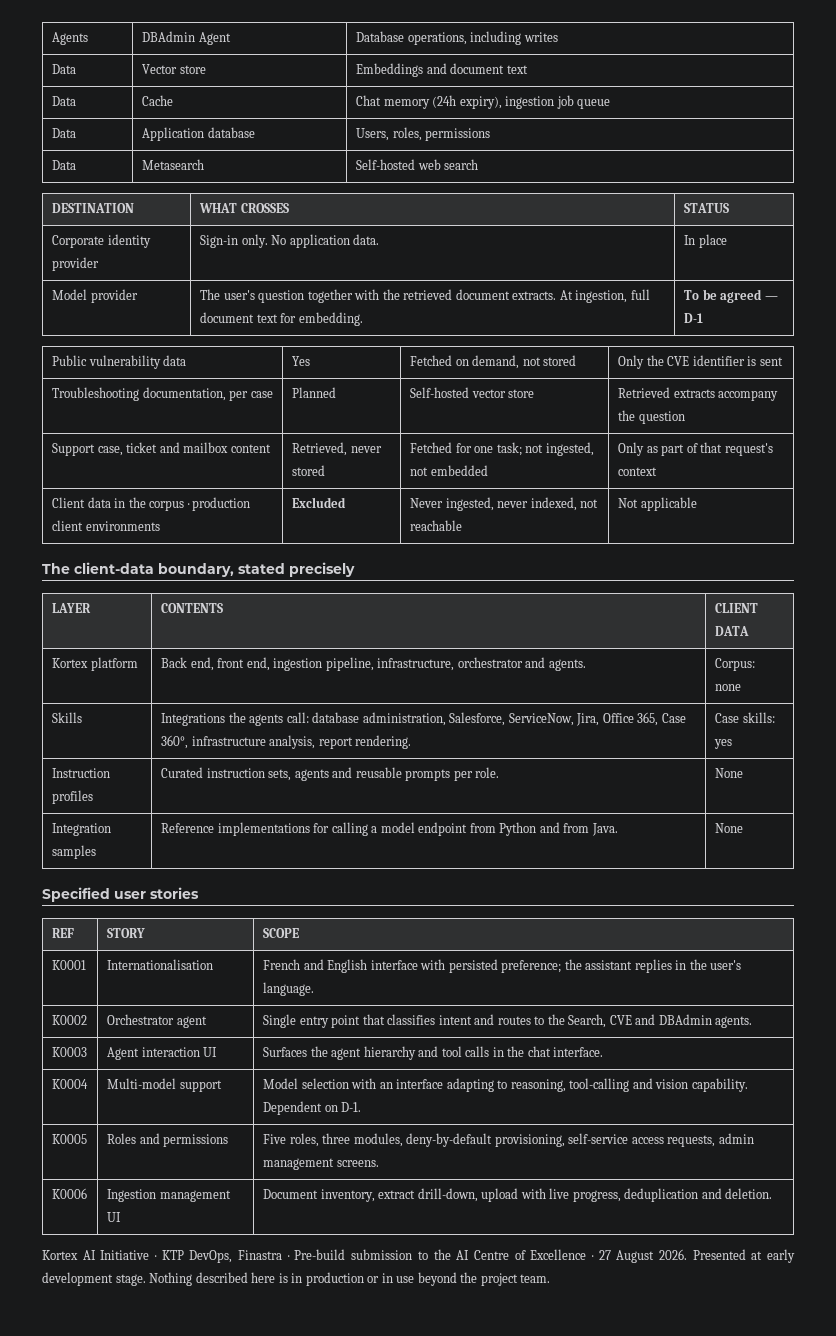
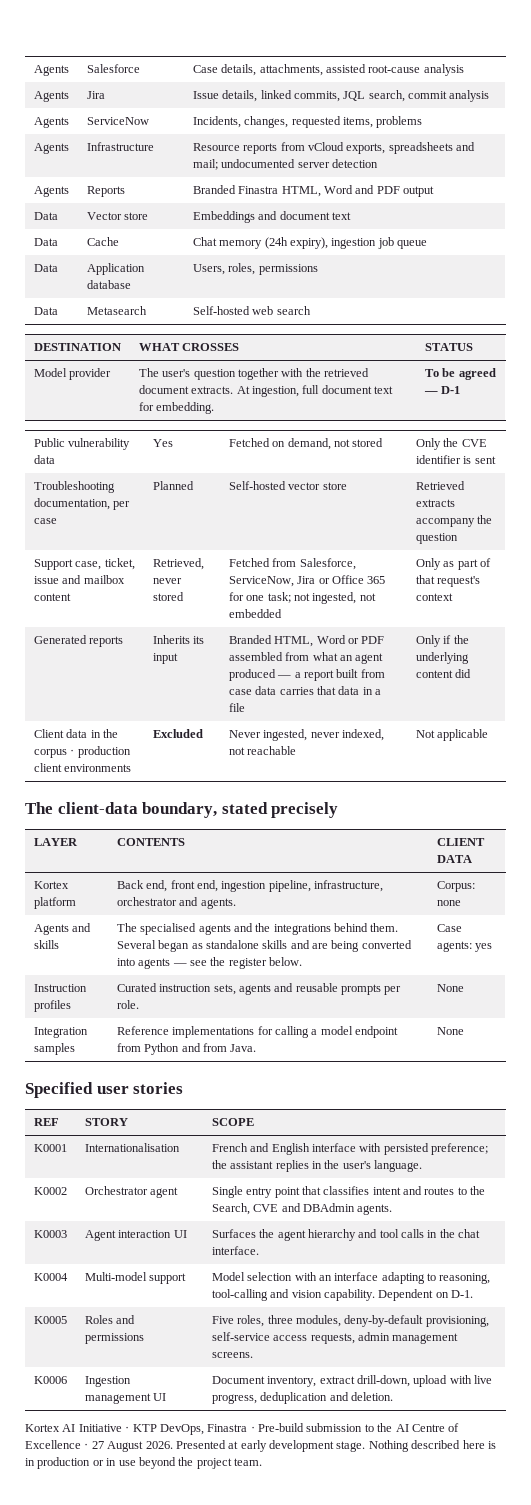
[51,32,88,45] [141,31,231,45] [355,31,558,45] Agents | DBAdmin Agent | Database operations, including writes -> [33,65,69,76] [86,64,140,73] [192,64,464,76] [33,91,69,102] [86,91,105,99] [192,90,490,102] [33,117,69,128] [86,117,149,125] [192,116,423,128] [33,143,69,154] [86,142,154,151] [192,142,476,154] [192,159,378,170] [33,186,69,197] [86,186,125,197] [192,185,435,197] Agents | Salesforce | Case details, attachments, assisted root-cause analysis // Agents | Jira | Issue details, linked commits, JQL search, commit analysis // Agents | ServiceNow | Incidents, changes, requested items, problems // Agents | Infrastructure | Resource reports from vCloud exports, spreadsheets and mail; undocumented server detection // Agents | Reports | Branded Finastra HTML, Word and PDF output
[51,234,151,248] [51,257,99,271] [199,234,380,248] [683,234,727,248] // Corporate identity provider | Sign-in only. No application data. | In place -> (473, 347) none
[126,442,158,453] ticket -> [104,558,135,570] [33,576,59,584] ticket, issue
(452, 447) none -> [272,558,356,570] [228,575,386,587] from Salesforce, ServiceNow, Jira or Office 365
(657, 471) none -> [33,635,124,647] [152,635,205,644] [152,653,178,664] [228,635,385,647] [228,652,384,664] [228,669,385,681] [228,686,382,695] [228,703,245,712] [415,635,469,647] [415,652,469,664] [415,669,472,678] // Generated reports | Inherits its input | Branded HTML, Word or PDF assembled from what an agent produced — a report built from case data carries that data in a file | Only if the underlying content did
[51,712,82,723] [160,712,686,726] [160,735,412,749] [714,712,775,723] Skills | Integrations the agents call: database administration, Salesforce, ServiceNow, Jira, Office 365, Case 360°, infrastructure analysis, report rendering. | Case skills: -> [33,923,92,935] [33,940,59,949] [116,923,399,935] [116,940,412,952] [116,957,303,969] [436,924,462,932] [436,941,472,952] Agents and skills | The specialised agents and the integrations behind them. Several began as standalone skills and are being converted into agents — see the register below. | Case agents:

